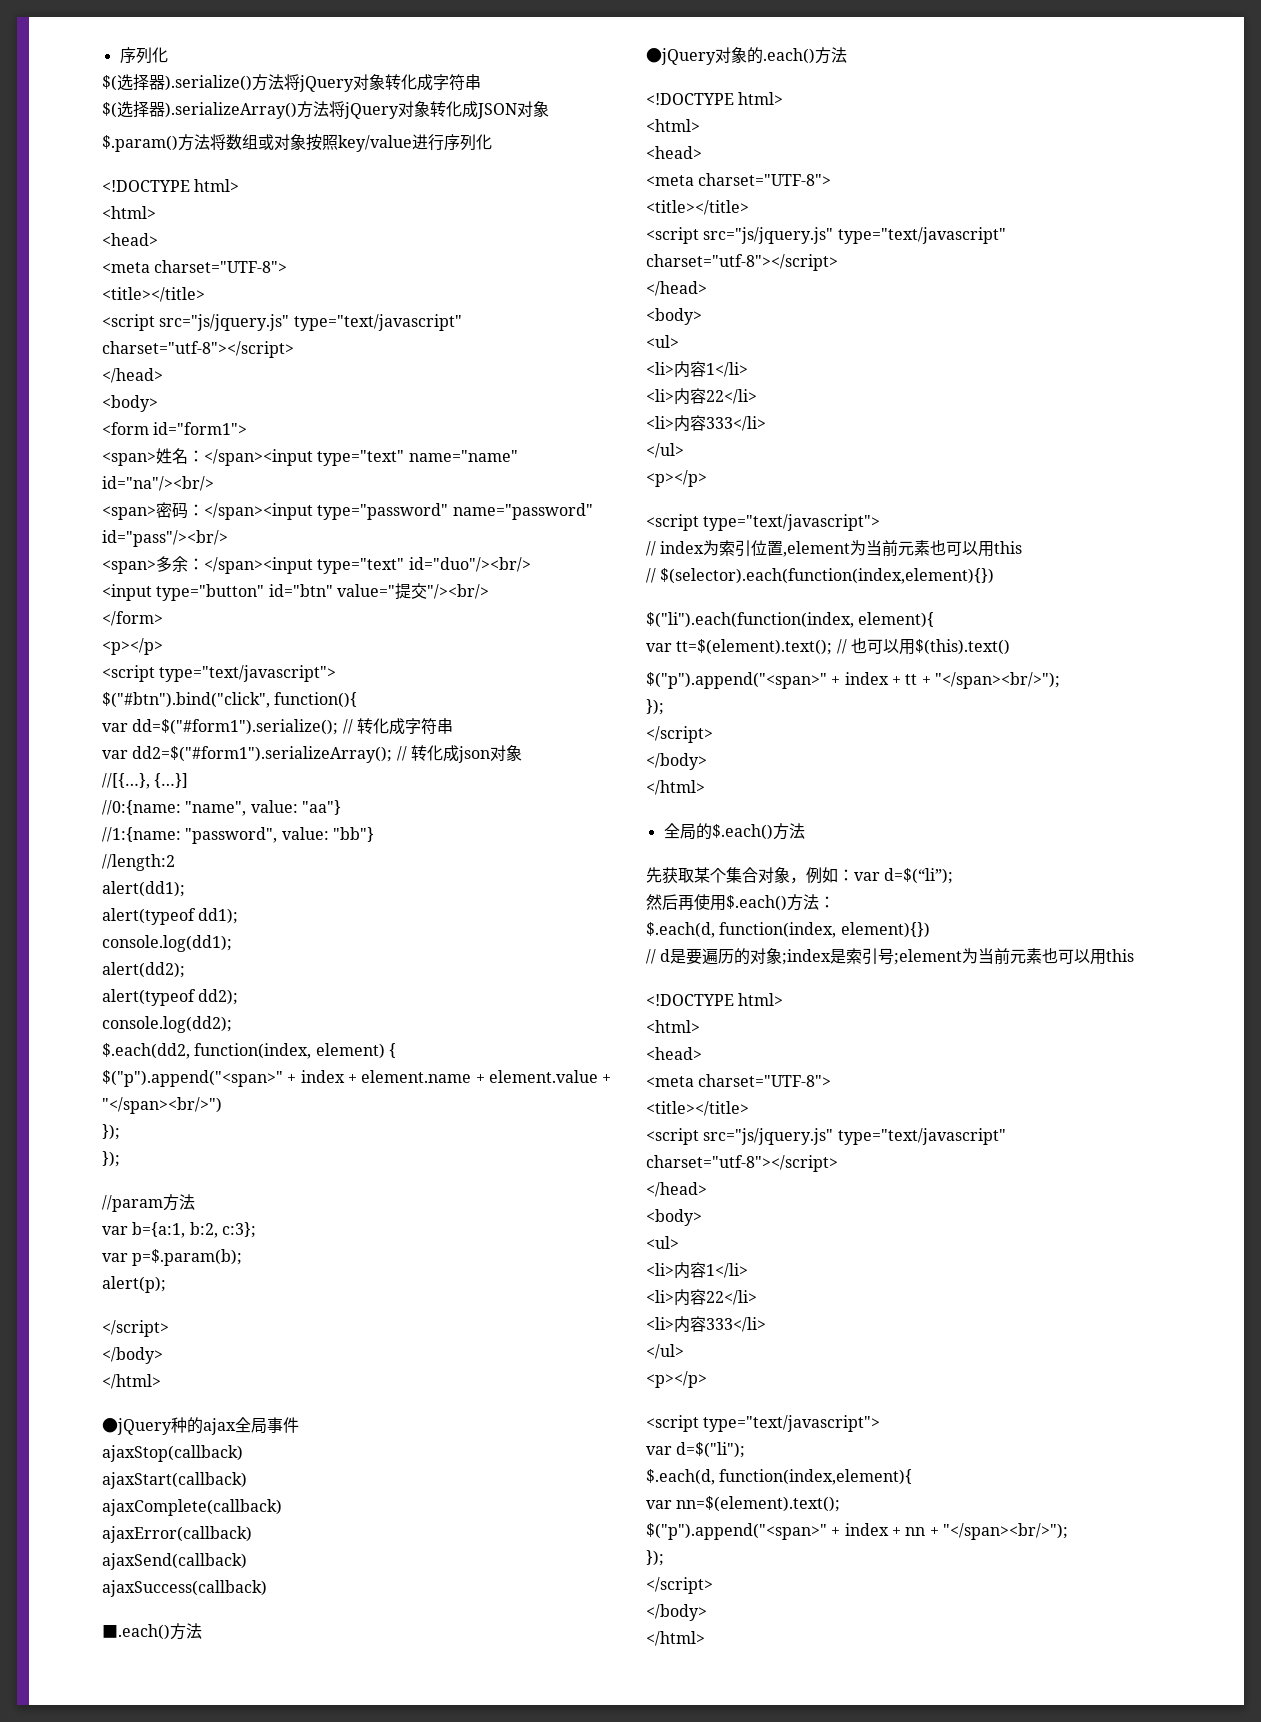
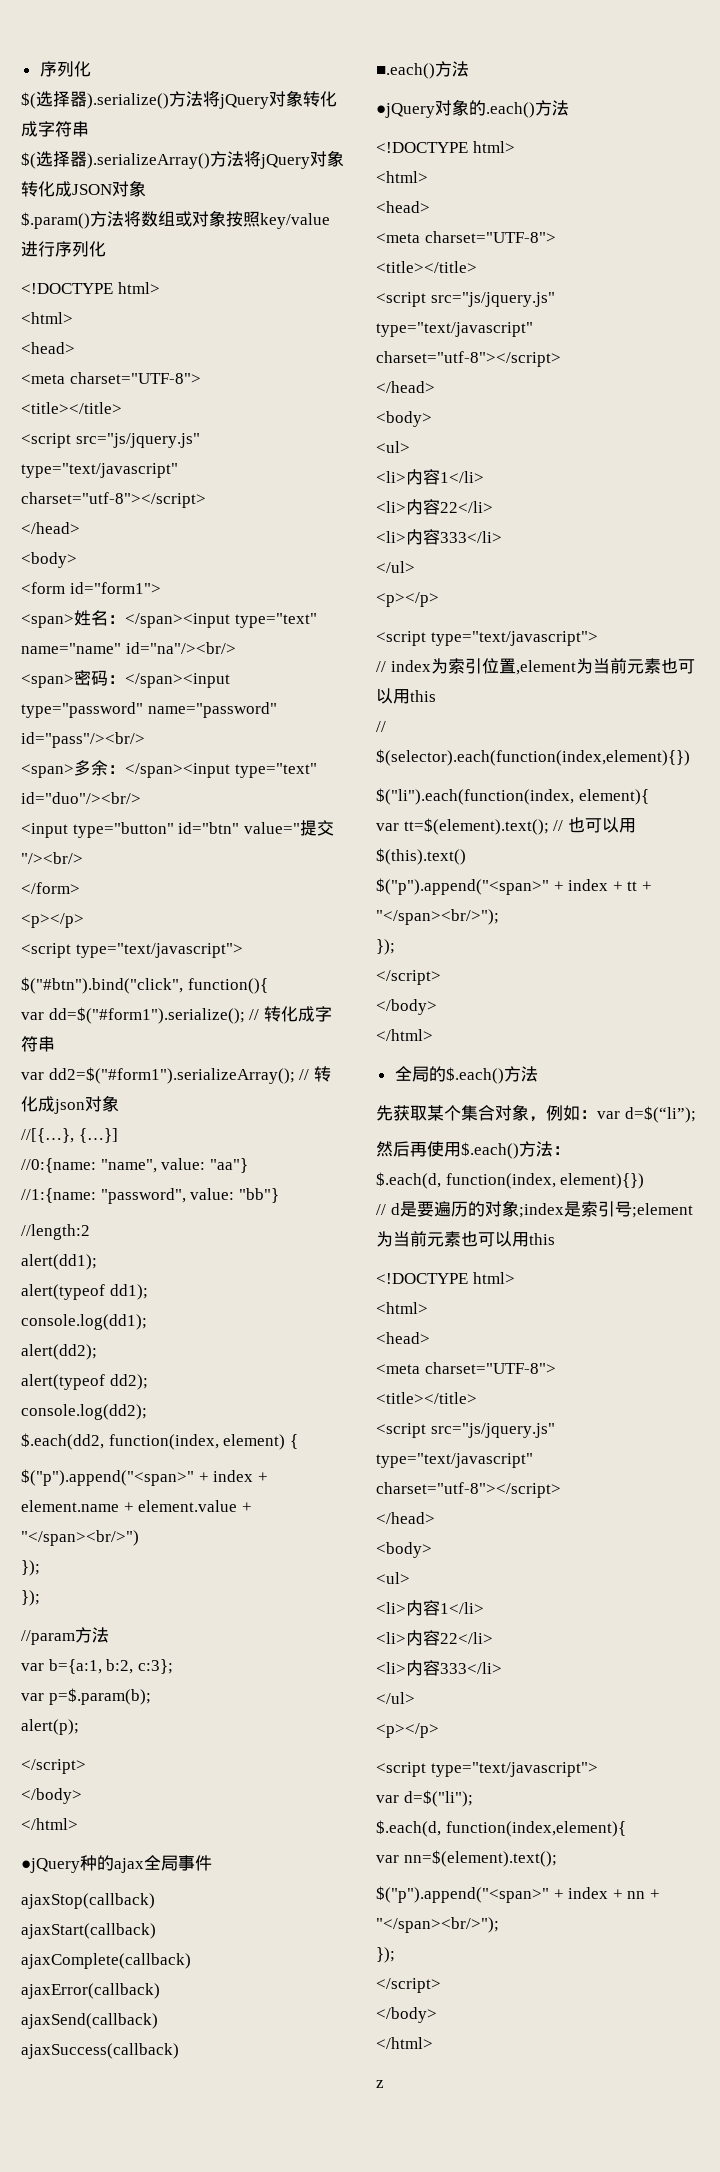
(705, 1638) none -> [376,2080,384,2088] // z

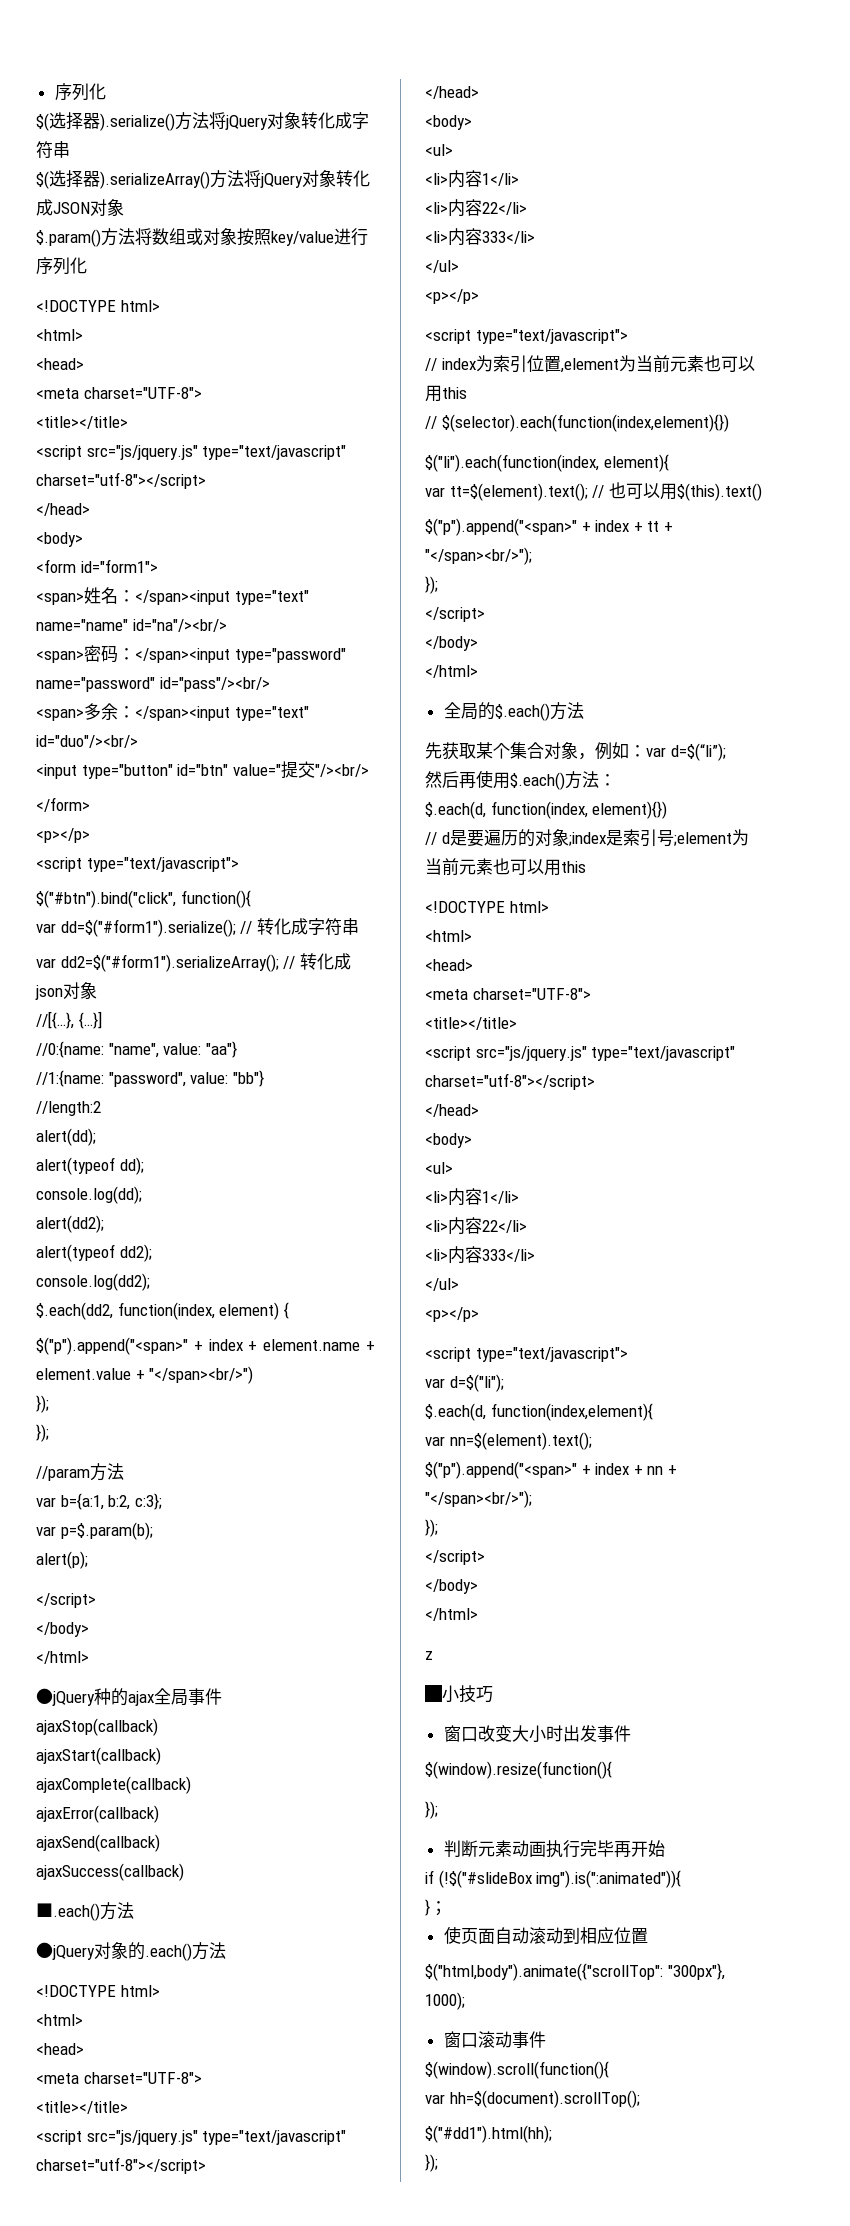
[21,1254,97,1270] [21,1284,148,1300] [21,1314,147,1330] alert(dd1); // alert(typeof dd1); // console.log(dd1); -> [36,1128,96,1146] [36,1157,144,1175] [36,1186,142,1204] alert(dd); // alert(typeof dd); // console.log(dd);
(384, 2084) none -> [425,1685,493,1703] [443,1725,631,1743] [425,1761,612,1779] [425,1801,438,1819] [443,1840,665,1858] [425,1870,682,1888] [425,1899,447,1916] [443,1926,648,1944] [425,1963,725,1981] [425,1992,465,2010] [443,2031,546,2048] [425,2061,609,2079] [425,2090,640,2108] [425,2125,552,2143] [425,2154,438,2172] // █小技巧 // 窗口改变大小时出发事件 // $(window).resize(function(){ // }); // 判断元素动画执行完毕再开始 // if (!$("#slideBox img").is(":animated")){ // }； // 使页面自动滚动到相应位置 // $("html,body").animate({"scrollTop": "300px"}, 1000); // 窗口滚动事件 // $(window).scroll(function(){ // var hh=$(document).scrollTop(); // $("#dd1").html(hh); // });

